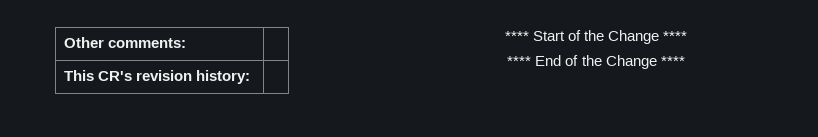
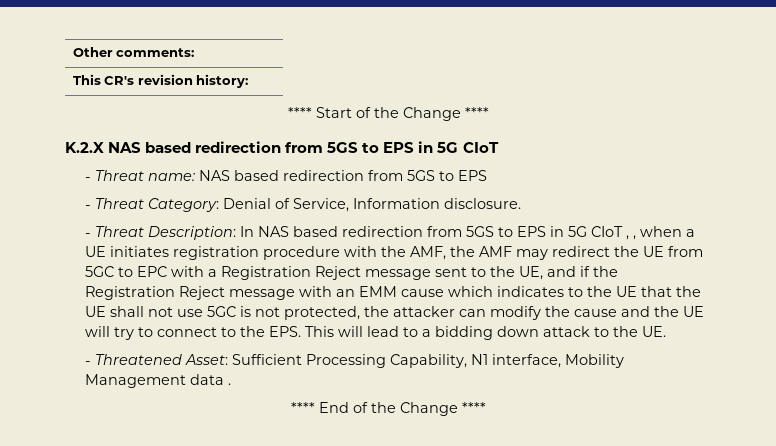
(688, 36) none -> [65,141,499,153] [84,170,487,181] [84,198,521,212] [84,226,695,240] [84,246,703,260] [84,266,618,280] [84,286,701,300] [84,306,704,320] [84,326,666,340] [84,354,624,368] [84,374,231,388] // K.2.X NAS based redirection from 5GS to EPS in 5G CIoT // - Threat name: NAS based redirection from 5GS to EPS // - Threat Category: Denial of Service, Information disclosure. // - Threat Description: In NAS based redirection from 5GS to EPS in 5G CIoT , , when a UE initiates registration procedure with the AMF, the AMF may redirect the UE from 5GC to EPC with a Registration Reject message sent to the UE, and if the Registration Reject message with an EMM cause which indicates to the UE that the UE shall not use 5GC is not protected, the attacker can modify the cause and the UE will try to connect to the EPS. This will lead to a bidding down attack to the UE. // - Threatened Asset: Sufficient Processing Capability, N1 interface, Mobility Management data .

